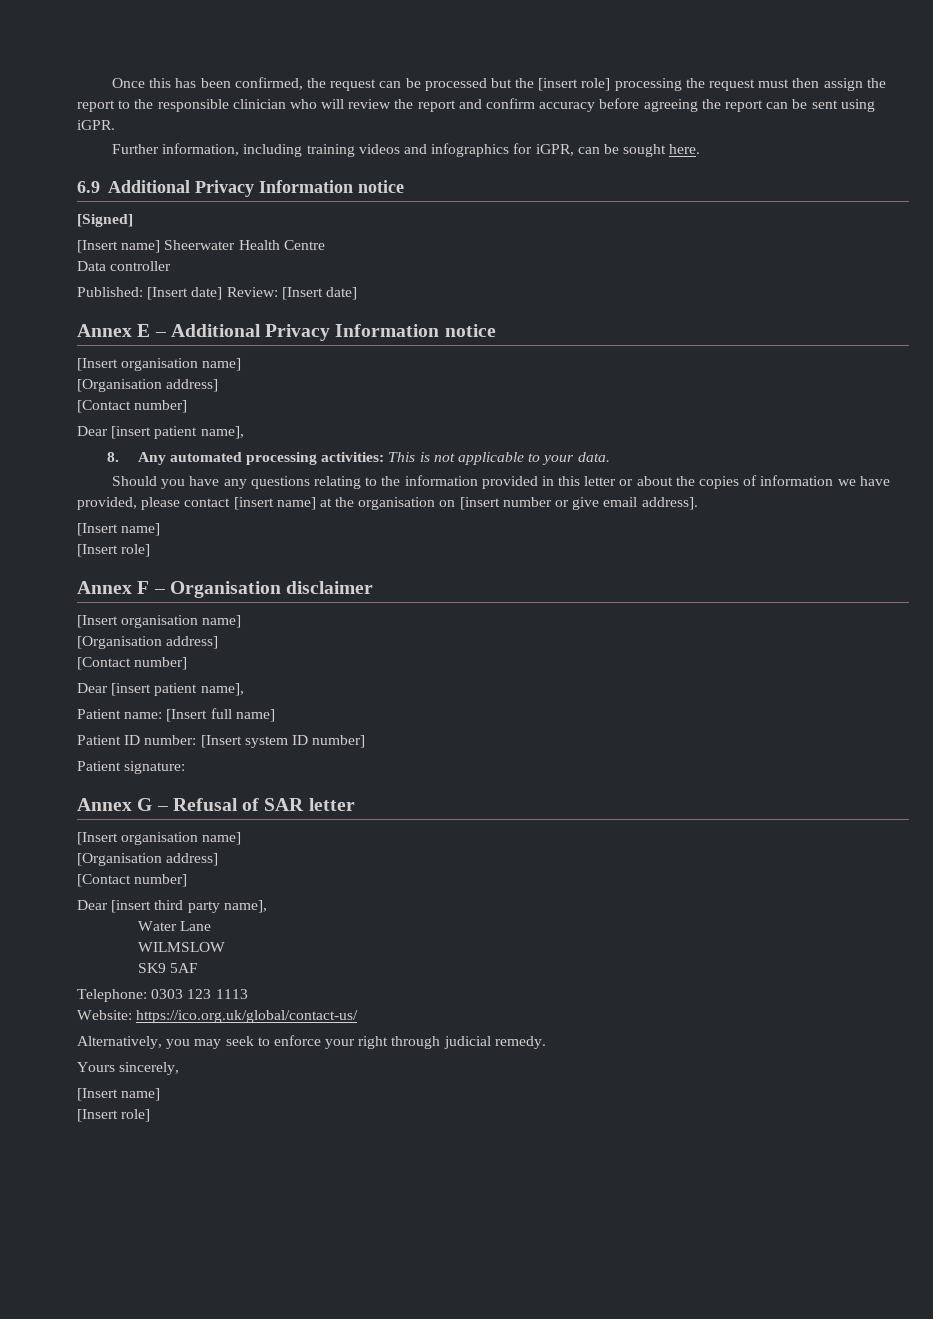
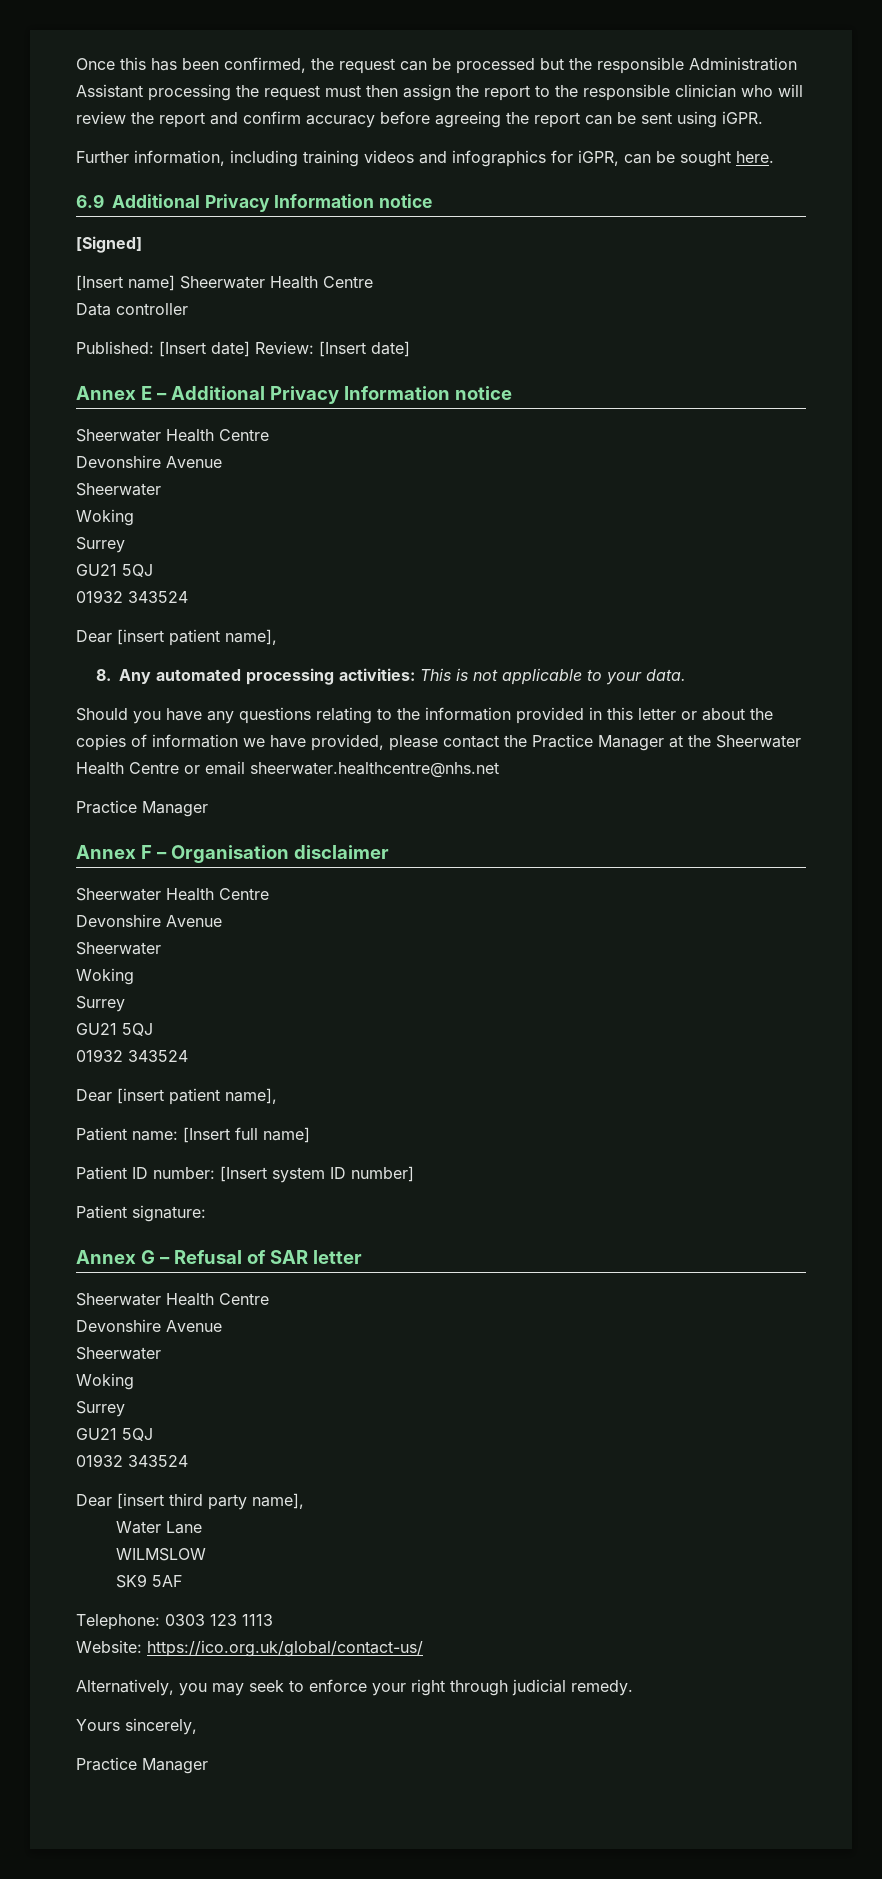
[538,78,611,91] [insert role] -> [597,57,797,74] [76,84,143,98] responsible Administration Assistant
[77,358,242,371] [77,379,219,392] [77,400,188,413] [Insert organisation name] // [Organisation address] // [Contact number] -> [76,429,269,442] [76,455,222,468] [76,483,161,496] [76,509,134,526] [76,537,125,553] [76,564,153,577] [76,590,188,603] Sheerwater Health Centre // Devonshire Avenue // Sheerwater // Woking // Surrey // GU21 5QJ // 01932 343524
[233,497,698,510] [77,523,161,536] [77,544,151,557] [insert name] at the organisation on [insert number or give email address]. // [Insert name] // [Insert role] -> [504,734,801,751] [76,761,499,778] [76,800,208,817] the Practice Manager at the Sheerwater Health Centre or email sheerwater.healthcentre@nhs.net // Practice Manager
[77,615,242,628] [77,636,219,649] [77,657,188,670] [Insert organisation name] // [Organisation address] // [Contact number] -> [76,888,269,901] [76,914,222,927] [76,942,161,955] [76,968,134,985] [76,996,125,1012] [76,1023,153,1036] [76,1049,188,1062] Sheerwater Health Centre // Devonshire Avenue // Sheerwater // Woking // Surrey // GU21 5QJ // 01932 343524
[77,832,242,845] [77,853,219,866] [77,874,188,887] [Insert organisation name] // [Organisation address] // [Contact number] -> [76,1293,269,1306] [76,1319,222,1332] [76,1347,161,1360] [76,1373,134,1390] [76,1401,125,1417] [76,1428,153,1441] [76,1454,188,1467] Sheerwater Health Centre // Devonshire Avenue // Sheerwater // Woking // Surrey // GU21 5QJ // 01932 343524
[77,1088,161,1101] [77,1109,151,1122] [Insert name] // [Insert role] -> [76,1757,208,1774] Practice Manager

